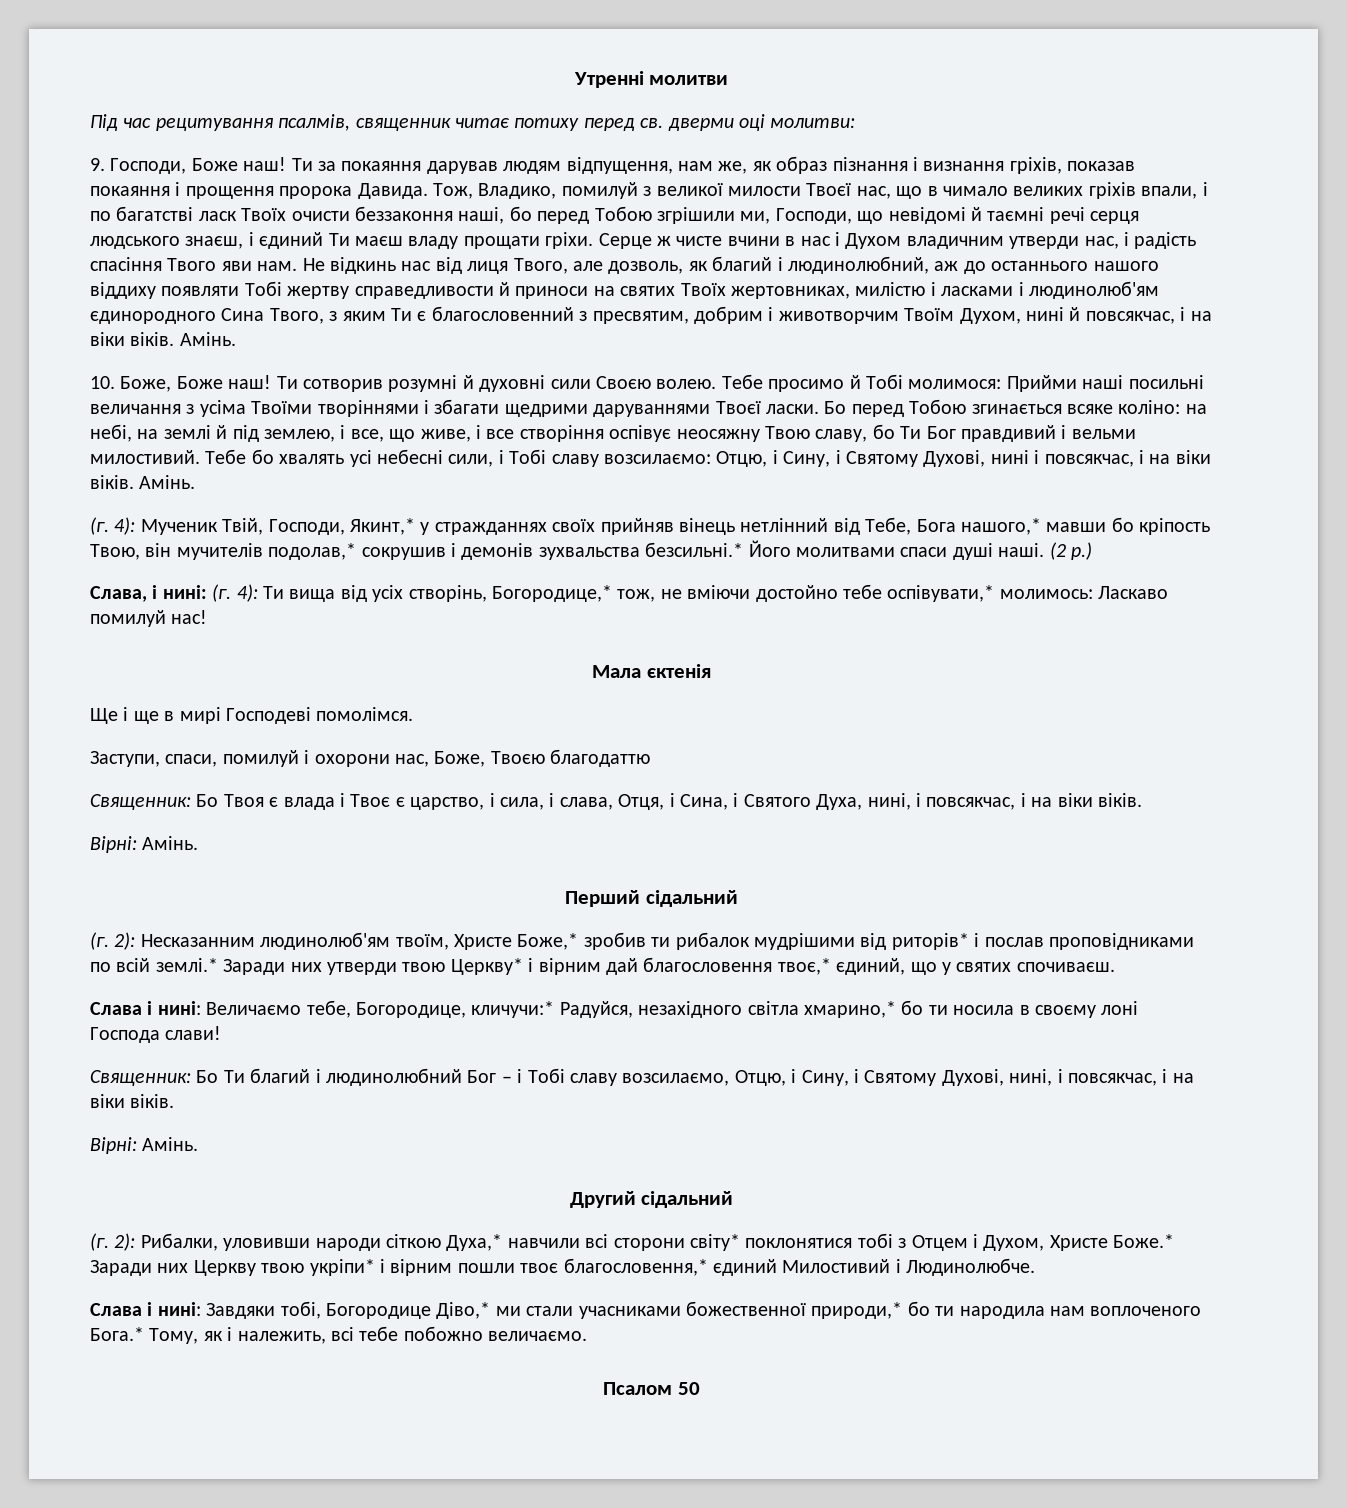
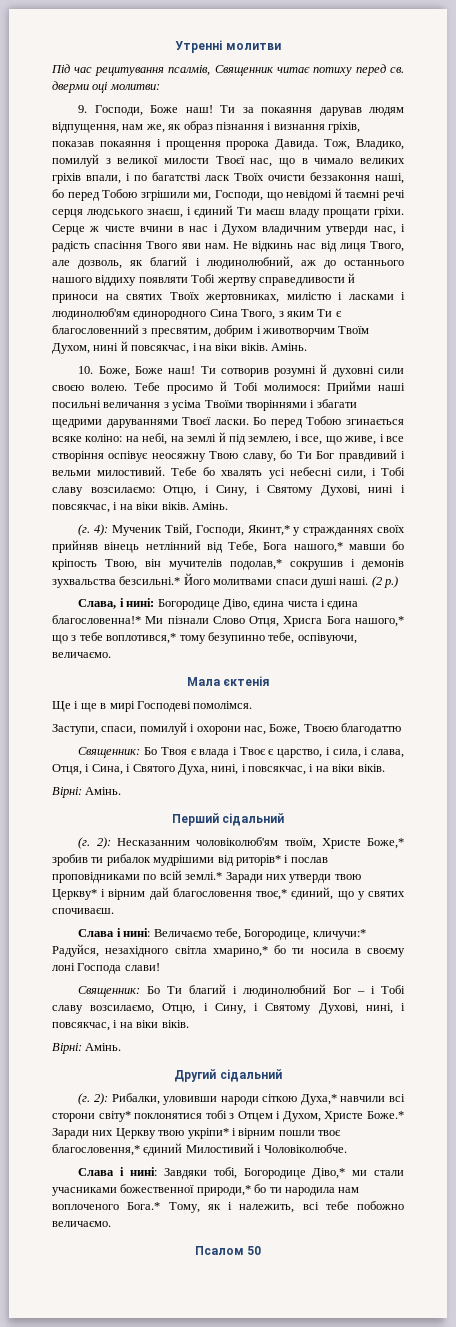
[355,118,451,131] священник -> [214,65,273,76] Священник
[595,376,651,389] Своєю -> [52,385,84,391] своєю
[212,584,1169,602] [90,610,208,627] (г. 4): Ти вища від усіх створінь, Богородице,* тож, не вміючи достойно тебе оспівувати,* молимось: Ласкаво помилуй нас! -> [157,599,359,610] [52,615,404,627] [52,632,357,644] [52,652,111,658] Богородице Діво, єдина чиста і єдина благословенна!* Ми пізнали Слово Отця, Хрисга Бога нашого,* що з тебе воплотився,* тому безупинно тебе, оспівуючи, величаємо.
[260,932,391,950] людинолюб'ям -> [196,837,279,846] чоловіколюб'ям
[906,1258,1036,1276] Людинолюбче. -> [263,1144,347,1153] Чоловіколюбче.

